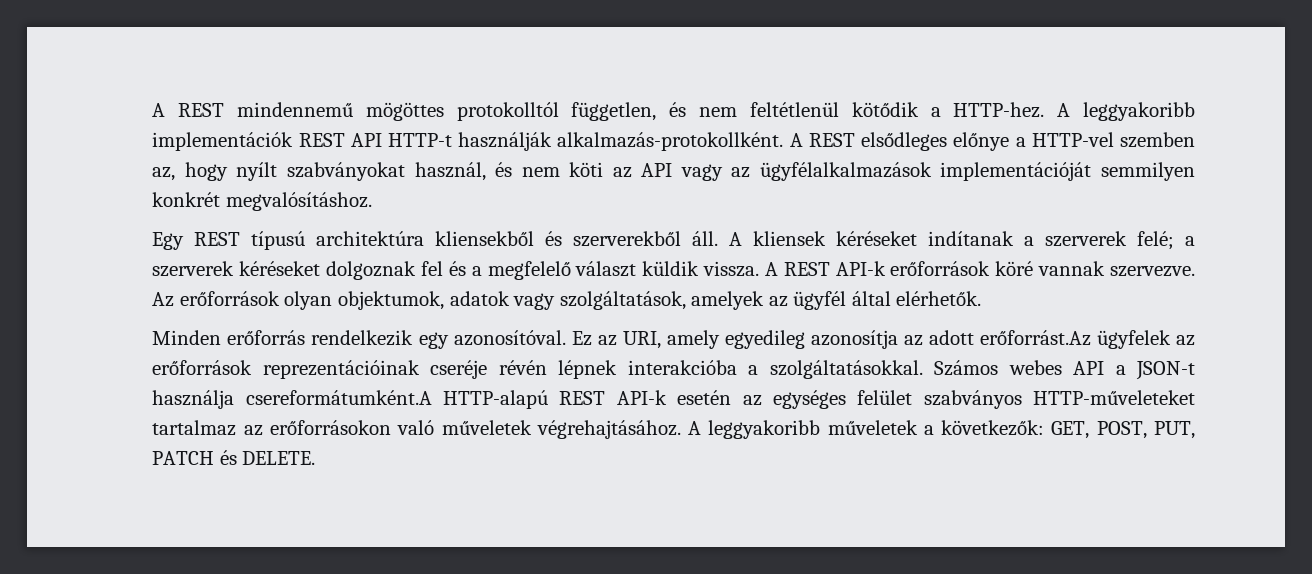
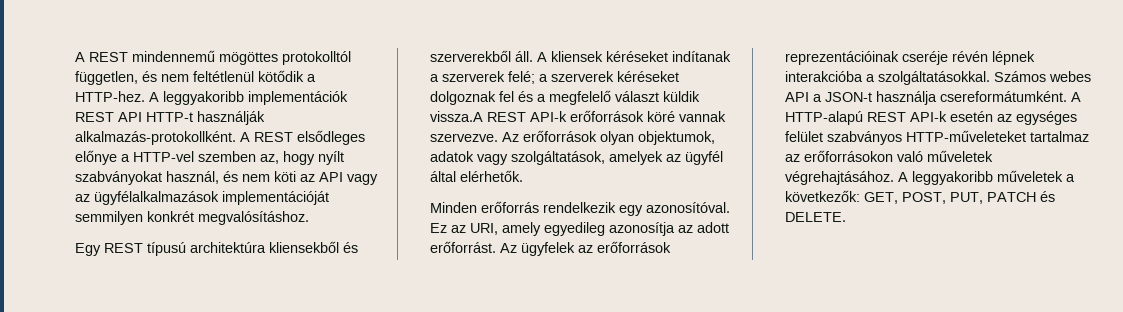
[703,261,778,277] vissza. A -> [429,111,483,122] vissza.A
[979,330,1091,346] erőforrást.Az -> [429,241,517,253] erőforrást. Az
[245,390,432,405] csereformátumként.A -> [939,91,1081,102] csereformátumként. A

